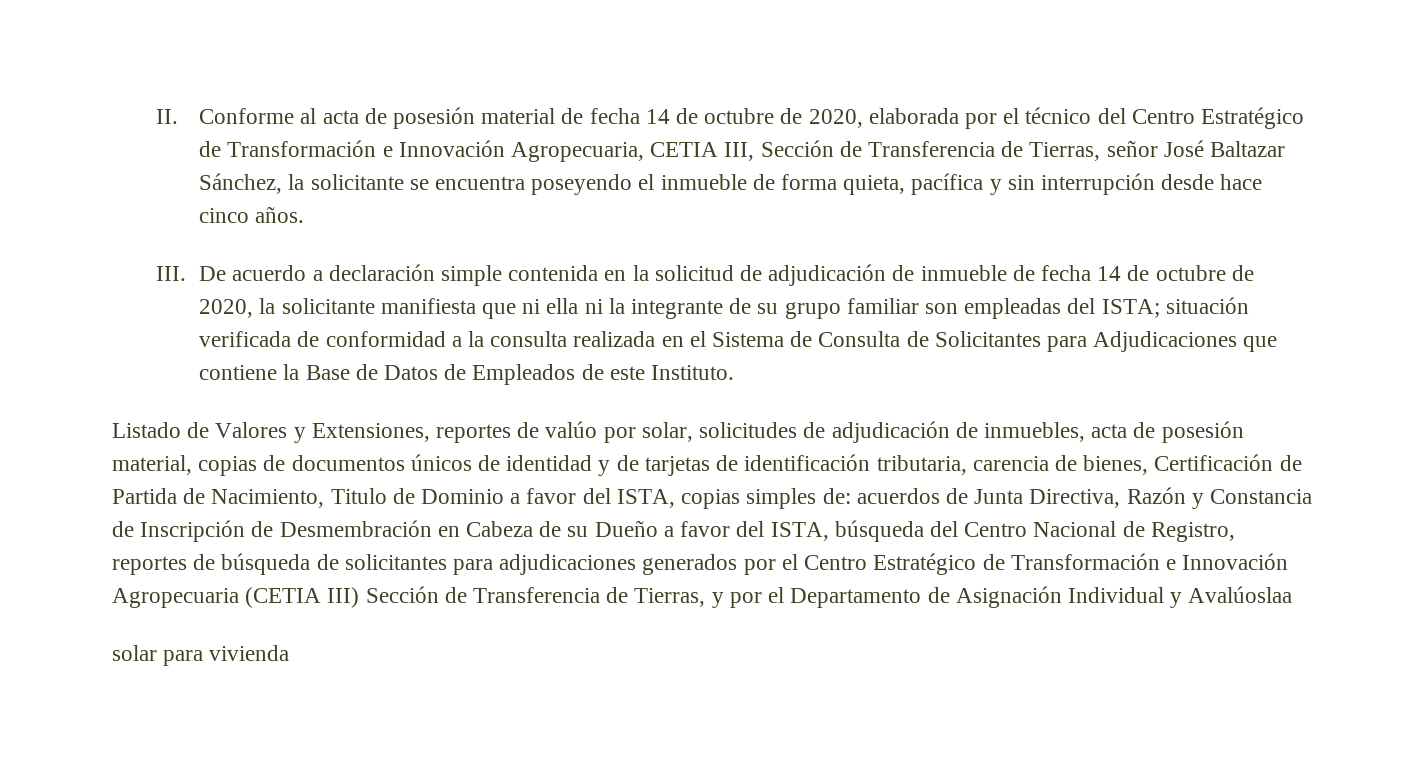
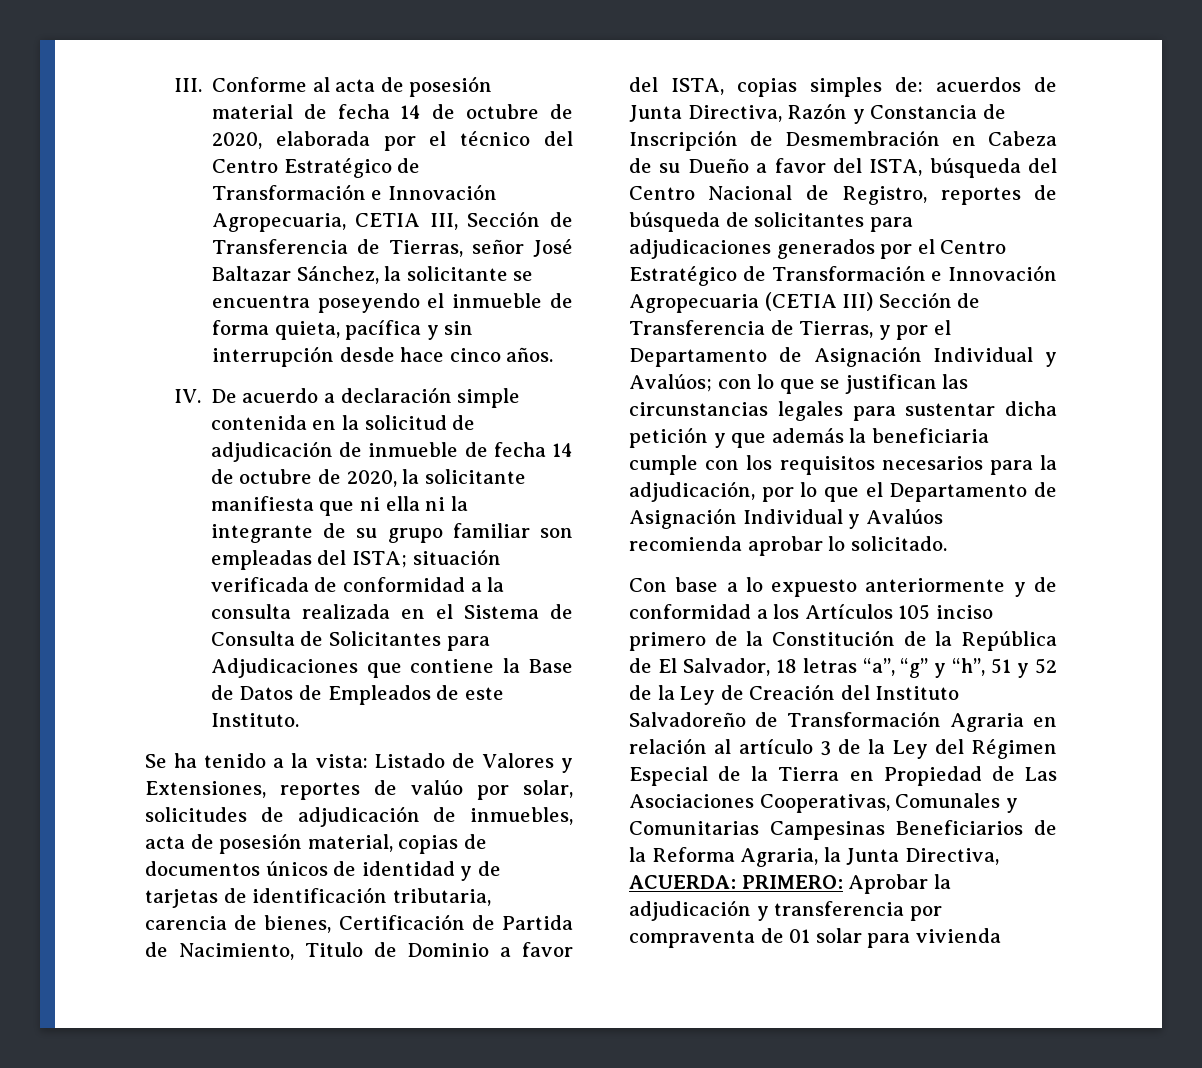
[155,109,178,124] II. -> [173,78,202,92] III.
[155,266,186,281] III. -> [173,389,201,403] IV.
(734, 372) none -> [145,753,368,768] Se ha tenido a la vista:
[1188,586,1293,603] Avalúoslaa // -> [629,374,969,394] [629,401,1057,421] [629,427,989,448] [629,455,1057,475] [629,481,1057,502] [629,508,943,529] [629,536,947,556] [629,577,1057,597] [629,604,993,620] [629,630,1057,651] [629,658,1057,678] [629,684,960,705] [629,711,1057,732] [629,738,1057,759] [629,766,1057,786] [629,793,1018,813] [629,820,1057,840] [629,847,999,867] [629,874,951,894] [629,900,942,921] [629,928,811,948] Avalúos; con lo que se justifican las circunstancias legales para sustentar dicha petición y que además la beneficiaria cumple con los requisitos necesarios para la adjudicación, por lo que el Departamento de Asignación Individual y Avalúos recomienda aprobar lo solicitado. // Con base a lo expuesto anteriormente y de conformidad a los Artículos 105 inciso primero de la Constitución de la República de El Salvador, 18 letras “a”, “g” y “h”, 51 y 52 de la Ley de Creación del Instituto Salvadoreño de Transformación Agraria en relación al artículo 3 de la Ley del Régimen Especial de la Tierra en Propiedad de Las Asociaciones Cooperativas, Comunales y Comunitarias Campesinas Beneficiarios de la Reforma Agraria, la Junta Directiva, ACUERDA: PRIMERO: Aprobar la adjudicación y transferencia por compraventa de 01

